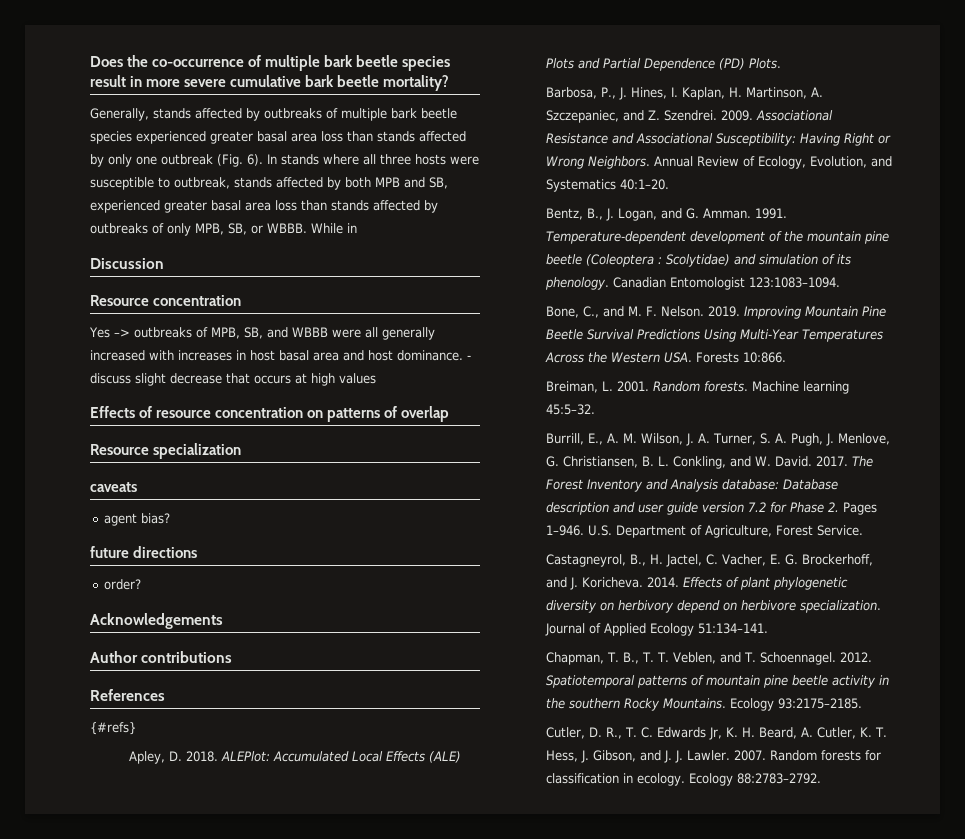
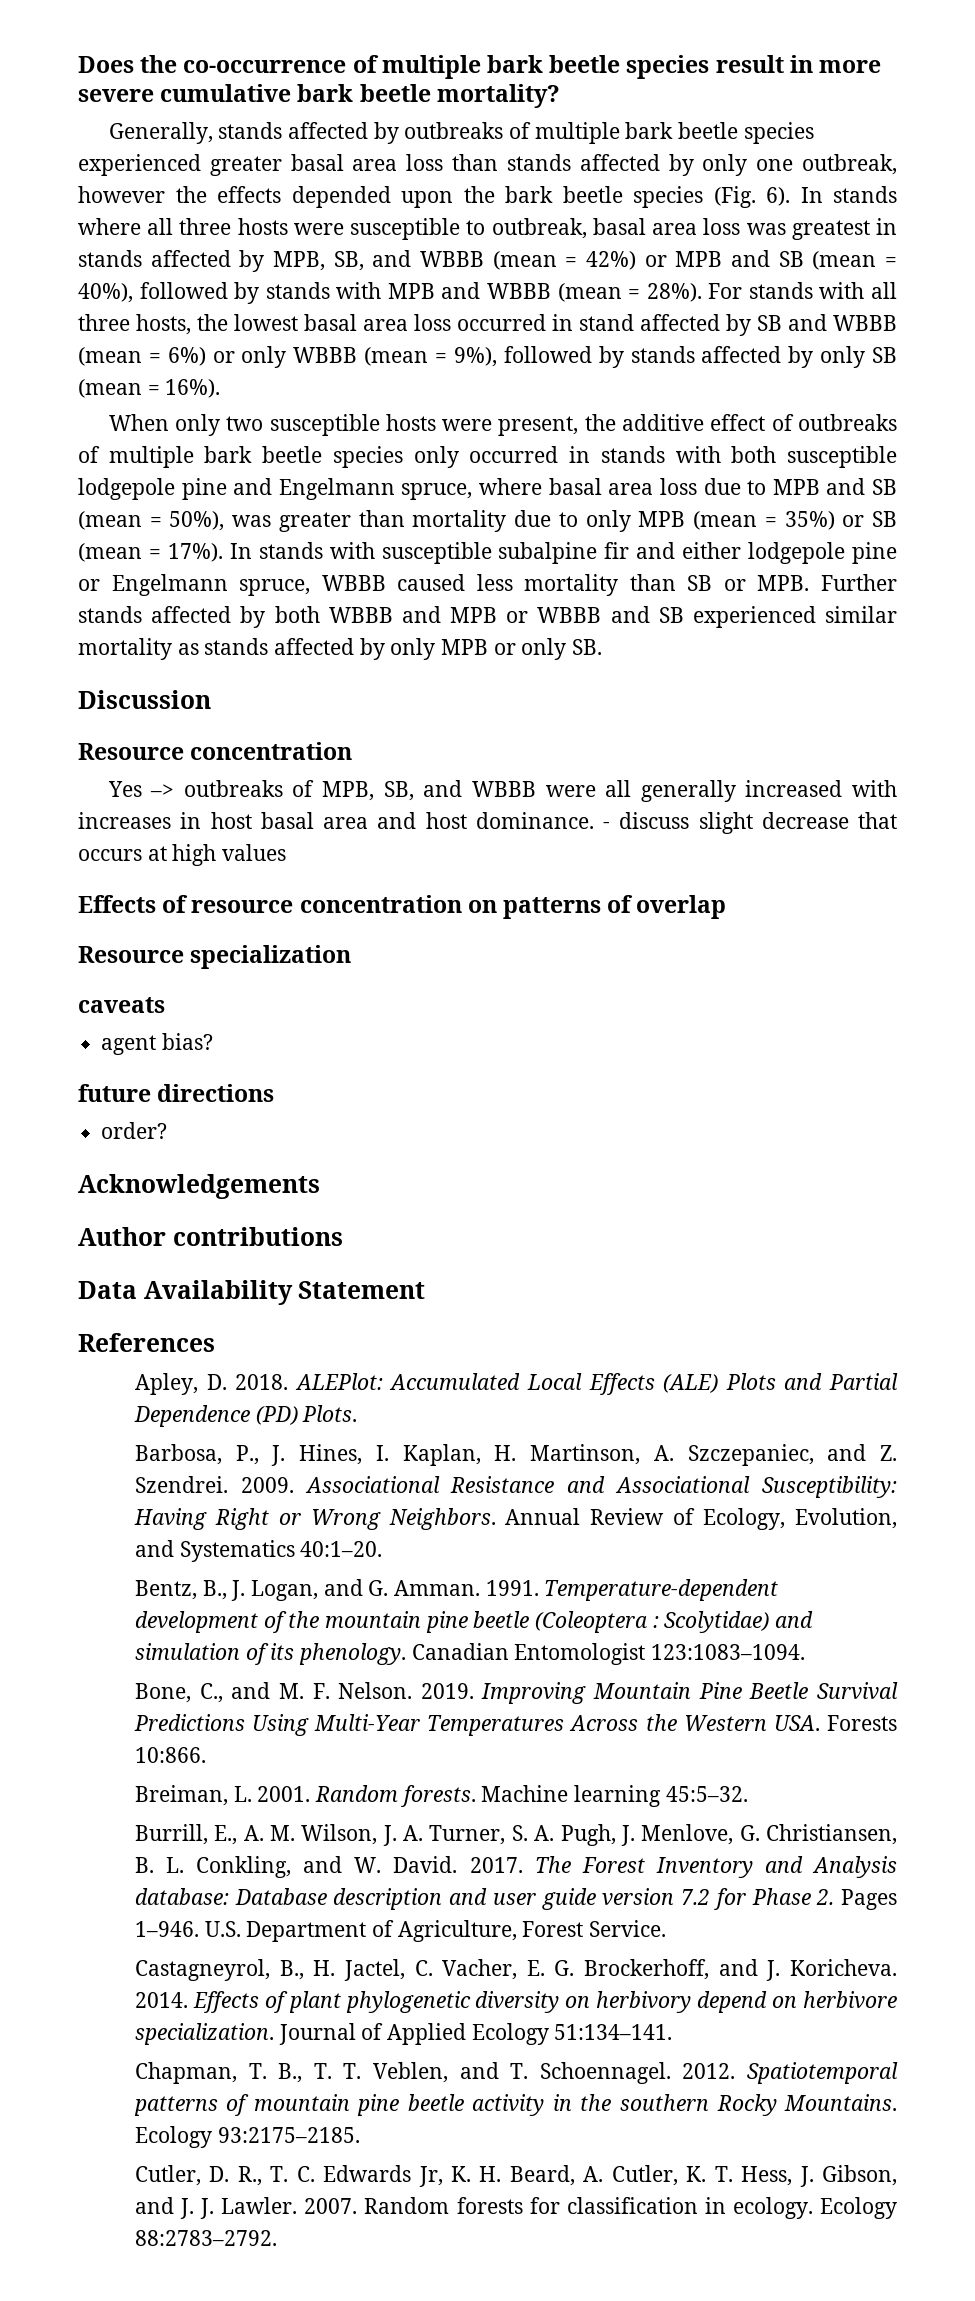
[161,154,213,165] outbreak -> [802,154,898,175] [78,186,703,208] outbreak, however the effects depended upon the bark beetle species
[234,177,448,190] [90,200,438,213] [90,223,357,236] stands affected by both MPB and SB, experienced greater basal area loss than stands affected by outbreaks of only MPB, SB, or WBBB. While in -> [592,218,898,240] [78,250,897,272] [78,282,897,304] [78,314,897,336] [78,346,898,368] [78,379,221,398] [108,414,897,436] [78,446,898,468] [78,478,898,500] [78,510,898,532] [78,542,897,564] [78,574,897,596] [78,606,897,628] [78,638,603,660] basal area loss was greatest in stands affected by MPB, SB, and WBBB (mean = 42%) or MPB and SB (mean = 40%), followed by stands with MPB and WBBB (mean = 28%). For stands with all three hosts, the lowest basal area loss occurred in stand affected by SB and WBBB (mean = 6%) or only WBBB (mean = 9%), followed by stands affected by only SB (mean = 16%). // When only two susceptible hosts were present, the additive effect of outbreaks of multiple bark beetle species only occurred in stands with both susceptible lodgepole pine and Engelmann spruce, where basal area loss due to MPB and SB (mean = 50%), was greater than mortality due to only MPB (mean = 35%) or SB (mean = 17%). In stands with susceptible subalpine fir and either lodgepole pine or Engelmann spruce, WBBB caused less mortality than SB or MPB. Further stands affected by both WBBB and MPB or WBBB and SB experienced similar mortality as stands affected by only MPB or only SB.
(233, 657) none -> [78,1280,426,1305] // Data Availability Statement
[90,722,136,735] // {#refs} -> (215, 1342) none

